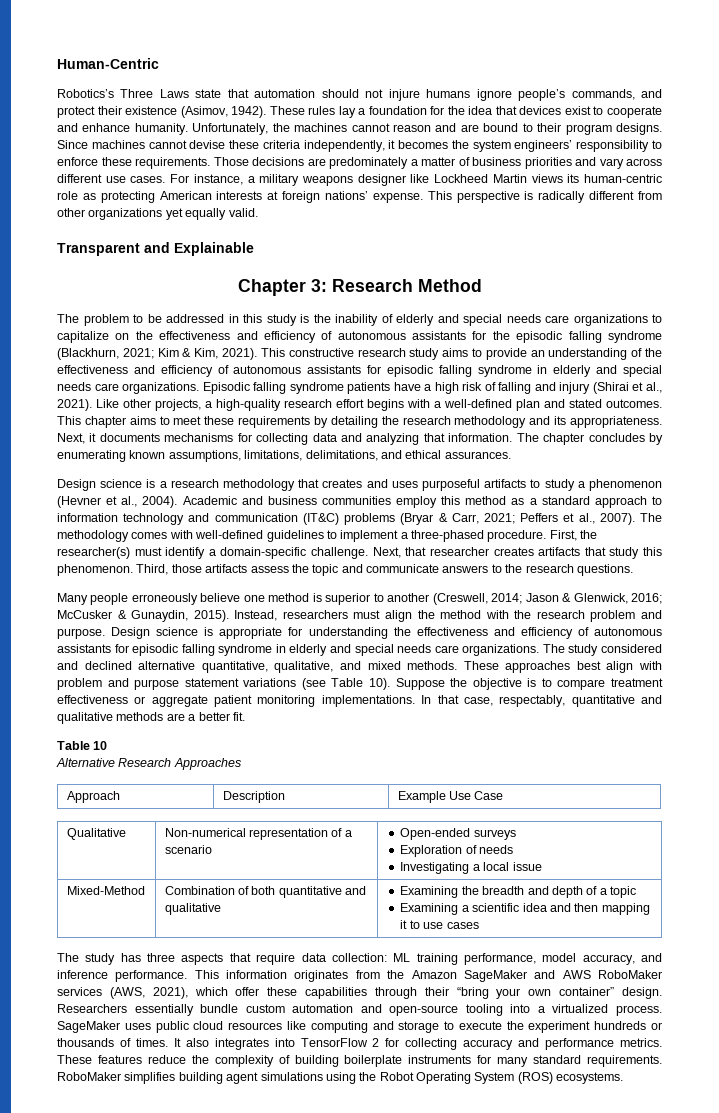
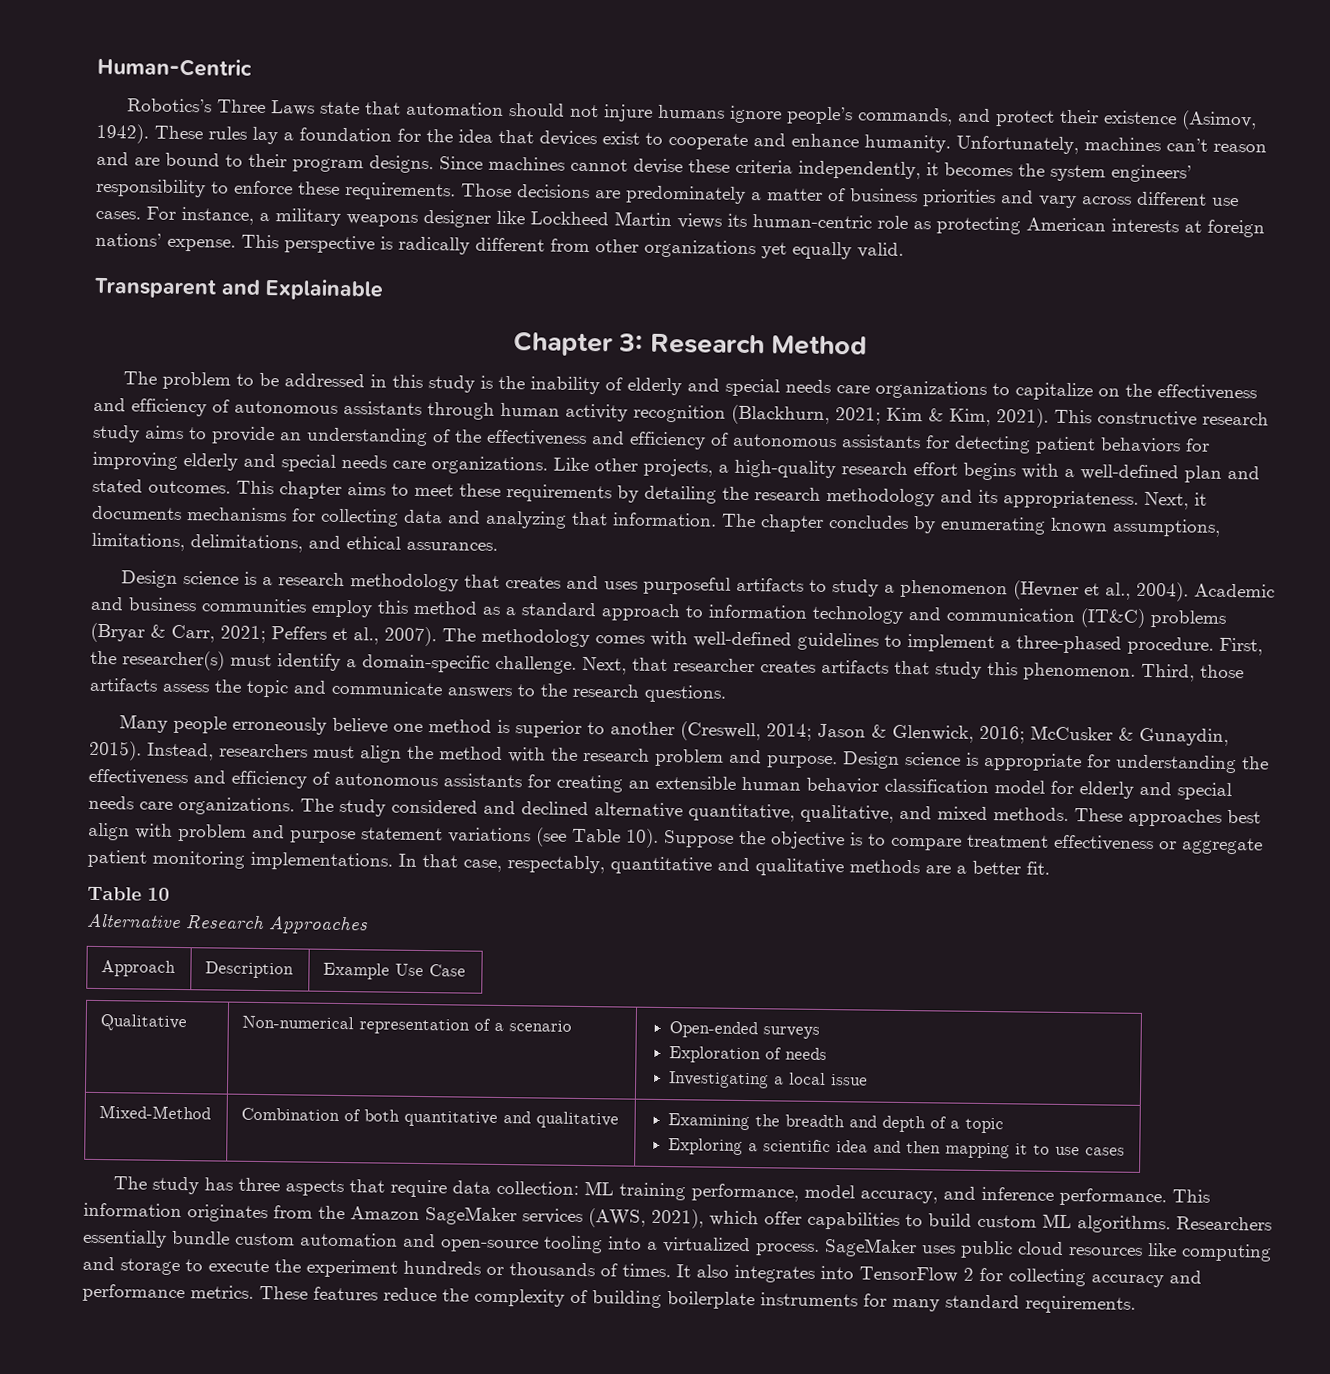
[272,123,390,132] the machines cannot -> [1084,137,1208,152] machines can’t
[472,331,662,343] for the episodic falling syndrome -> [427,402,726,423] through human activity recognition
[386,365,662,377] [57,382,662,394] [57,399,92,411] episodic falling syndrome in elderly and special needs care organizations. Episodic falling syndrome patients have a high risk of falling and injury (Shirai et al., 2021). -> [954,435,1210,455] [92,451,548,475] detecting patient behaviors for improving elderly and special needs care organizations.
[132,644,286,656] episodic falling syndrome in -> [556,774,1074,795] creating an extensible human behavior classification model for
[400,903,459,915] Examining -> [667,1138,743,1155] Exploring
[534,970,663,979] and AWS RoboMaker -> (517, 1216) none
[267,987,662,999] these capabilities through their “bring your own container” design. -> [807,1211,1171,1234] capabilities to build custom ML algorithms.
[57,1072,624,1084] RoboMaker simplifies building agent simulations using the Robot Operating System (ROS) ecosystems. -> (1136, 1304) none

